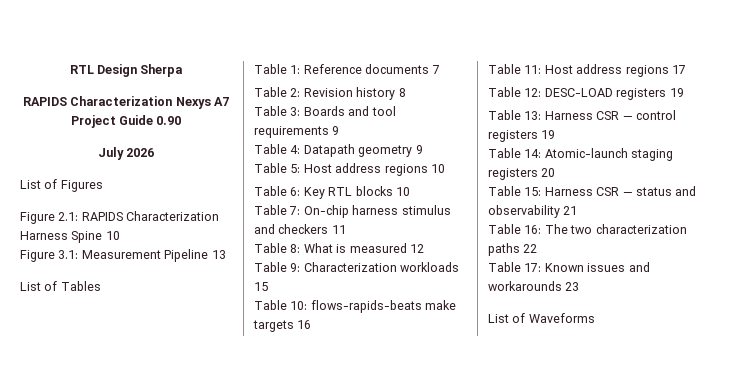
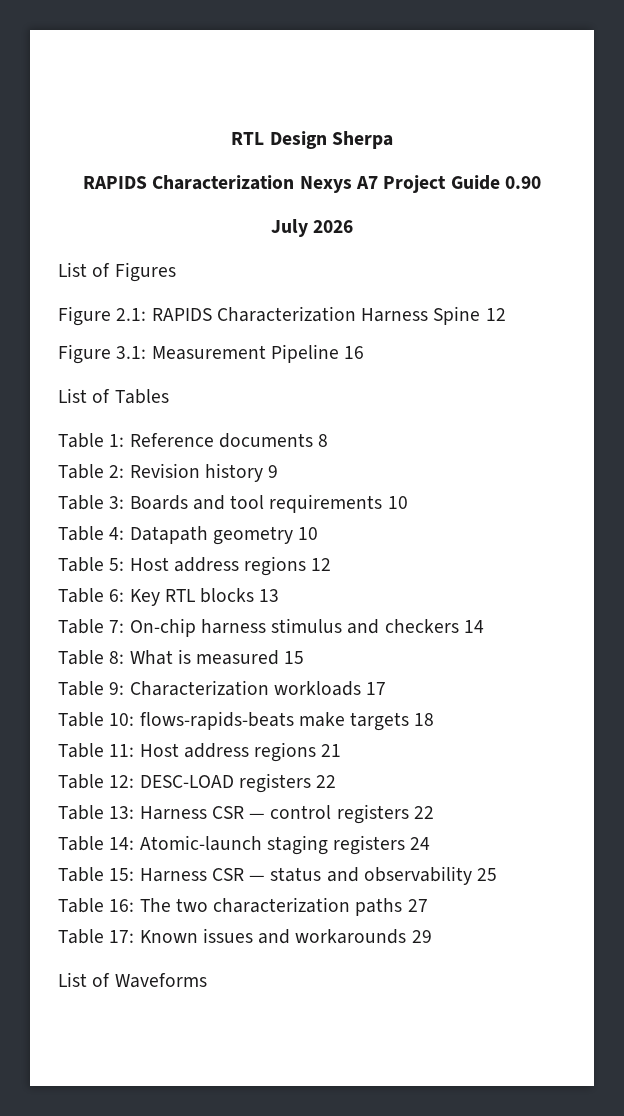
[105,231,120,240] 10 -> [485,308,506,321] 12
[211,250,226,259] 13 -> [344,346,365,359] 16
[431,65,440,74] 7 -> [318,434,329,447] 8
[398,88,406,97] 8 -> [268,465,279,478] 9
[332,126,340,135] 9 -> [387,496,408,509] 10
[415,145,423,154] 9 -> [298,527,319,540] 10
[430,164,445,173] 10 -> [311,558,332,571] 12
[395,187,410,196] 10 -> [259,589,280,602] 13
[331,225,346,234] 11 -> [463,620,484,633] 14
[409,244,424,253] 12 -> [284,651,305,664] 15
[254,282,268,291] 15 -> [366,682,387,695] 17
[297,320,312,329] 16 -> [414,713,435,726] 18
[671,65,686,74] 17 -> [321,744,342,757] 21
[669,88,684,97] 19 -> [316,775,337,788] 22
[541,130,556,139] 19 -> [413,806,434,819] 22
[541,168,556,177] 20 -> [410,837,431,850] 24
[563,206,578,215] 21 -> [477,868,498,881] 25
[523,244,538,253] 22 -> [407,899,428,912] 27
[565,282,580,291] 23 -> [411,930,432,943] 29

